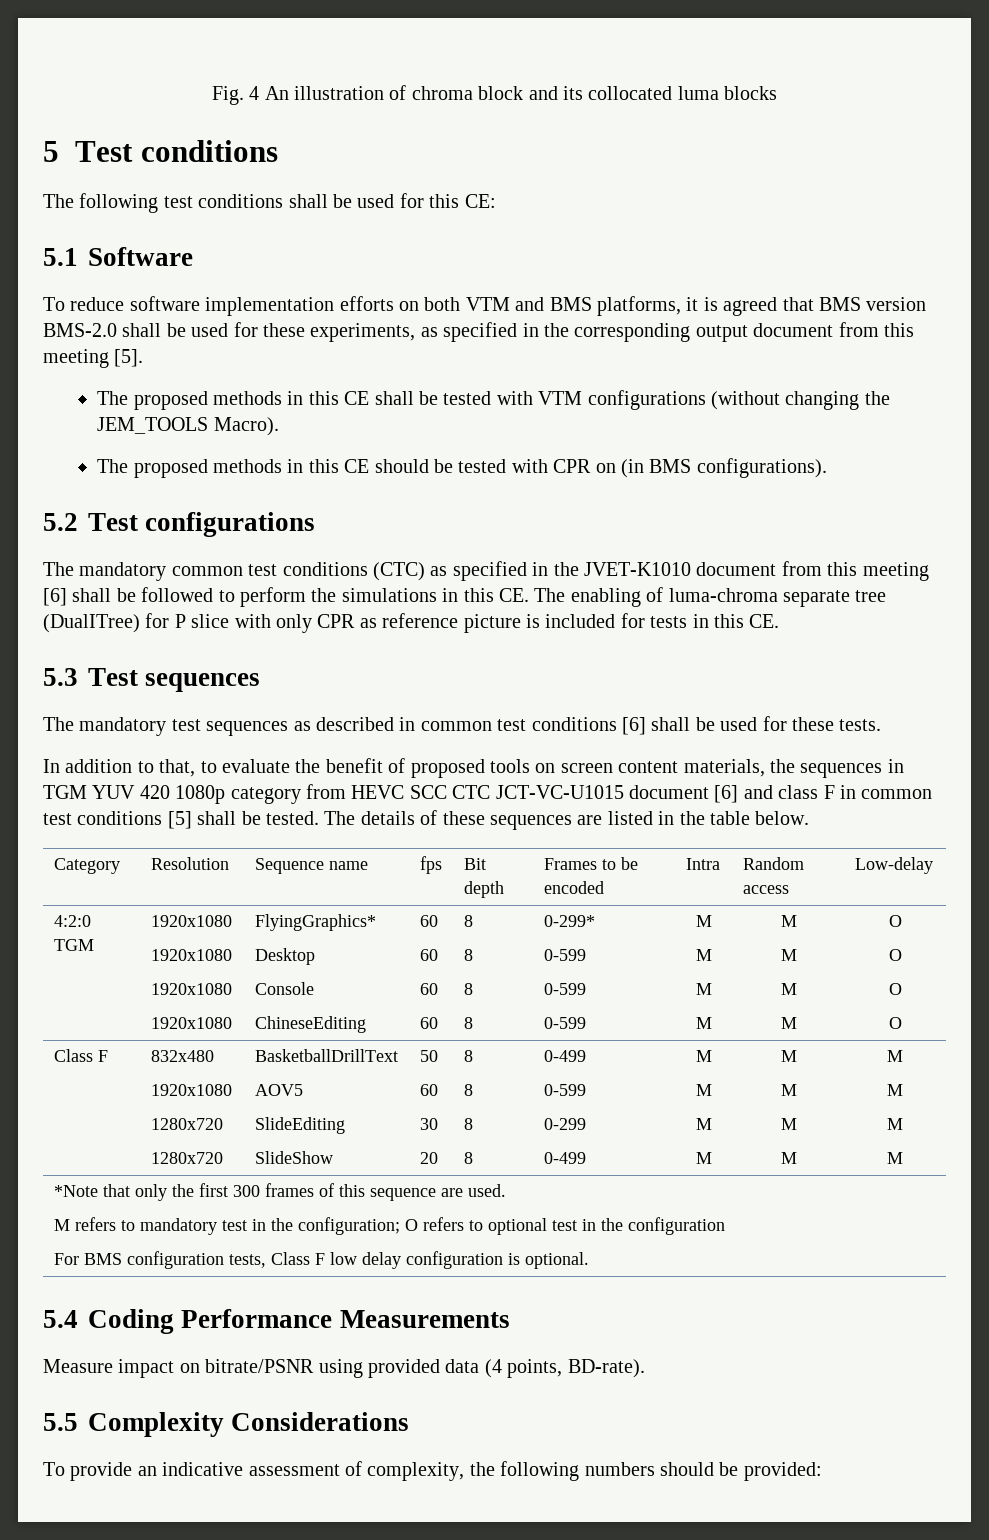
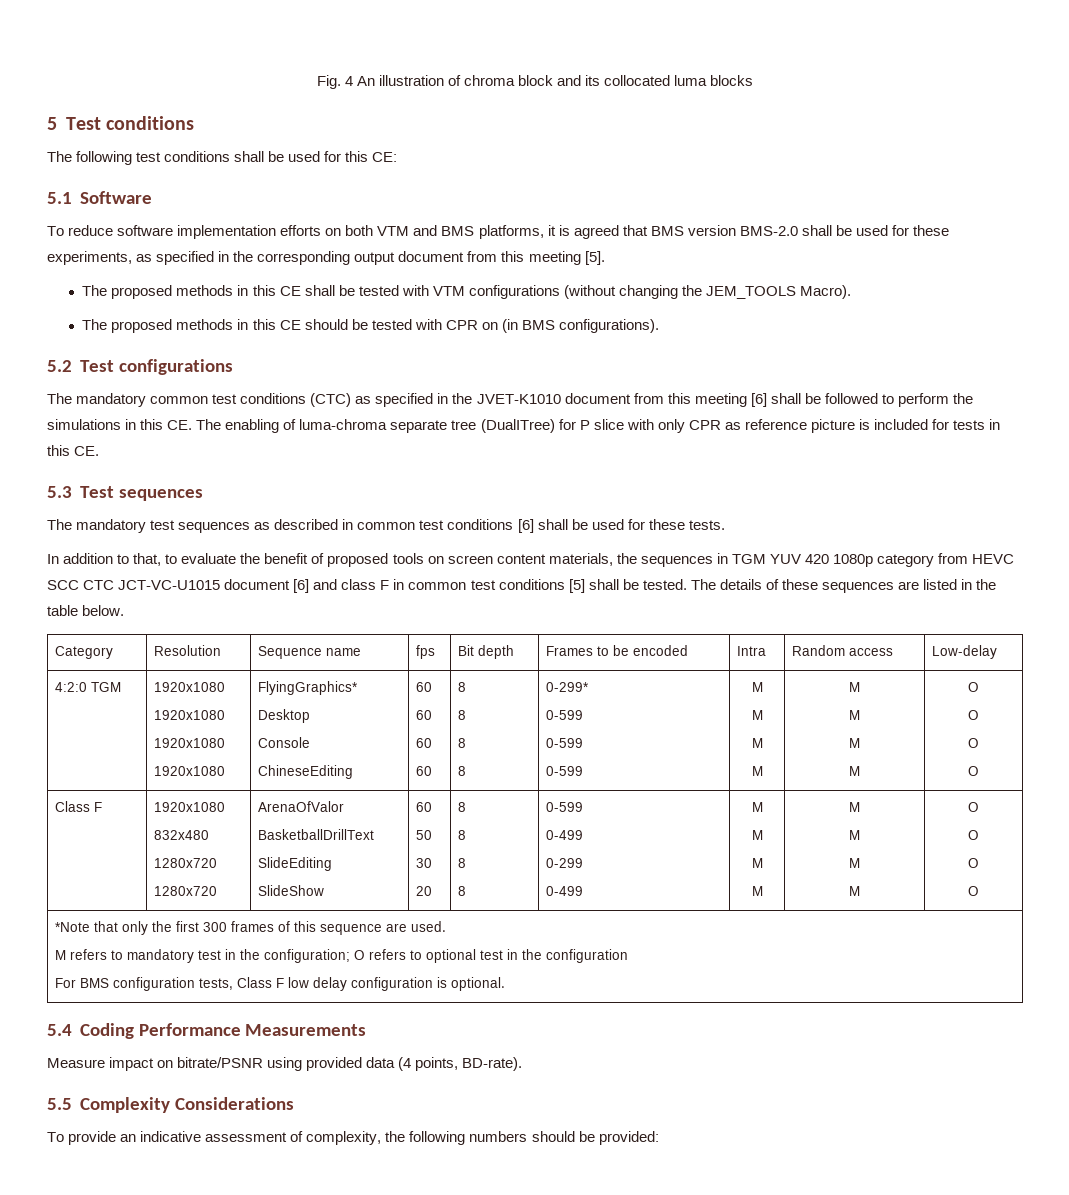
(108, 1056) none -> [154,802,226,812] 1920x1080 //
[150,1084,232,1096] // 1920x1080 -> (210, 835) none
(223, 1158) none -> [258,801,345,812] ArenaOfValor //
[254,1084,303,1096] // AOV5 -> (375, 834) none
(333, 1157) none -> [416,802,433,812] 60 //
[419,1084,438,1096] // 60 -> (433, 835) none
[543,1050,586,1062] [543,1084,586,1096] 0-499 // 0-599 -> [546,802,584,812] [546,830,584,840] 0-599 // 0-499
[887,1050,903,1062] [887,1084,903,1096] [887,1118,903,1130] [887,1152,903,1164] M // M // M // M -> [968,802,979,812] [968,830,979,840] [968,858,979,868] [968,886,979,896] O // O // O // O

